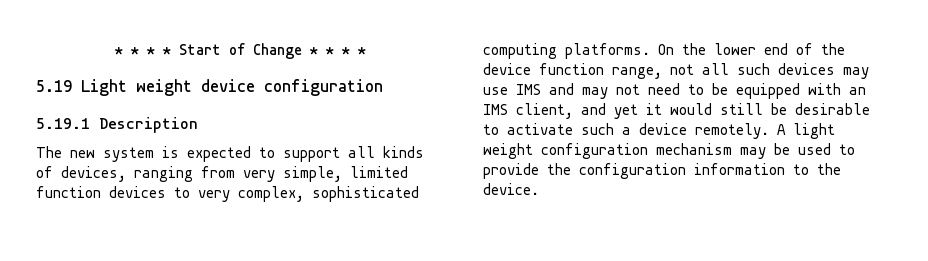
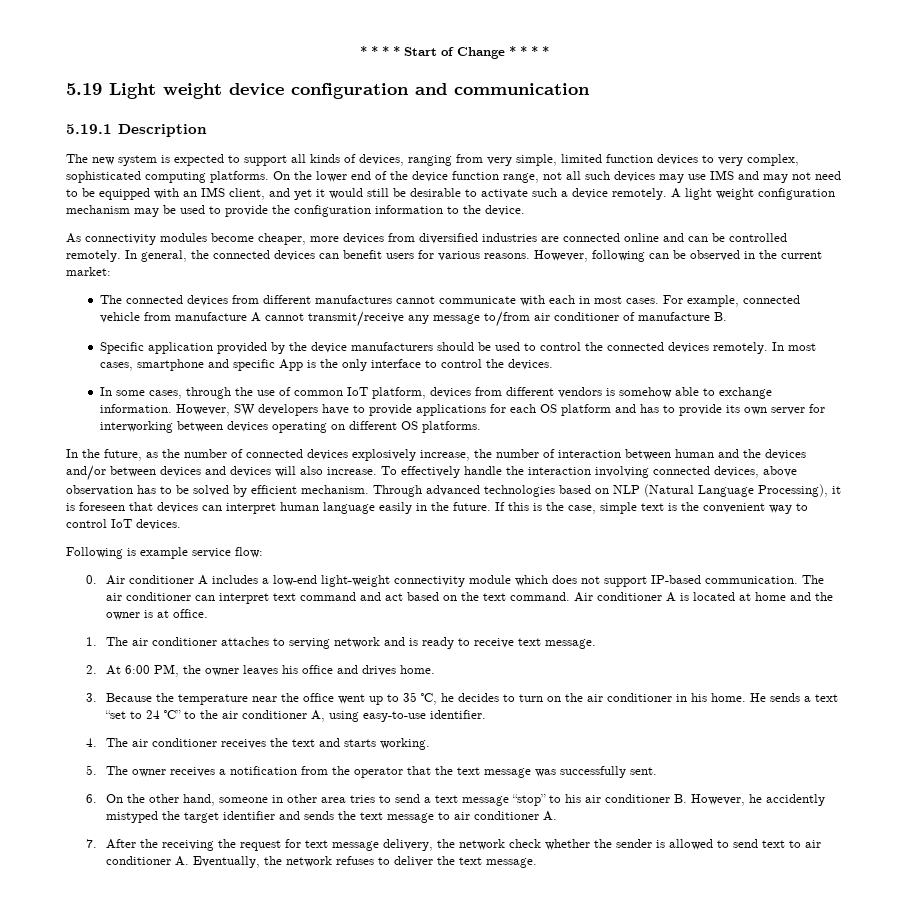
(383, 87) none -> [415,83,590,95] and communication
(539, 189) none -> [66,233,787,245] [66,250,822,262] [66,267,111,276] [100,295,801,307] [100,311,728,327] [100,342,817,354] [100,359,554,371] [100,387,773,399] [100,404,826,416] [100,421,482,433] [66,449,806,461] [66,465,797,481] [66,484,841,497] [66,502,808,514] [66,519,181,530] [66,547,263,559] [85,575,824,587] [105,592,833,604] [105,609,208,620] [85,637,596,649] [85,664,435,677] [85,692,838,705] [104,710,486,722] [85,738,430,750] [85,765,657,778] [85,794,825,806] [105,811,557,823] [85,839,821,851] [105,856,537,868] // As connectivity modules become cheaper, more devices from diversified industries are connected online and can be controlled remotely. In general, the connected devices can benefit users for various reasons. However, following can be observed in the current market: // The connected devices from different manufactures cannot communicate with each in most cases. For example, connected vehicle from manufacture A cannot transmit/receive any message to/from air conditioner of manufacture B. // Specific application provided by the device manufacturers should be used to control the connected devices remotely. In most cases, smartphone and specific App is the only interface to control the devices. // In some cases, through the use of common IoT platform, devices from different vendors is somehow able to exchange information. However, SW developers have to provide applications for each OS platform and has to provide its own server for interworking between devices operating on different OS platforms. // In the future, as the number of connected devices explosively increase, the number of interaction between human and the devices and/or between devices and devices will also increase. To effectively handle the interaction involving connected devices, above observation has to be solved by efficient mechanism. Through advanced technologies based on NLP (Natural Language Processing), it is foreseen that devices can interpret human language easily in the future. If this is the case, simple text is the convenient way to control IoT devices. // Following is example service flow: // 0. Air conditioner A includes a low-end light-weight connectivity module which does not support IP-based communication. The air conditioner can interpret text command and act based on the text command. Air conditioner A is located at home and the owner is at office. // 1. The air conditioner attaches to serving network and is ready to receive text message. // 2. At 6:00 PM, the owner leaves his office and drives home. // 3. Because the temperature near the office went up to 35 ℃, he decides to turn on the air conditioner in his home. He sends a text “set to 24 ℃” to the air conditioner A, using easy-to-use identifier. // 4. The air conditioner receives the text and starts working. // 5. The owner receives a notification from the operator that the text message was successfully sent. // 6. On the other hand, someone in other area tries to send a text message “stop” to his air conditioner B. However, he accidently mistyped the target identifier and sends the text message to air conditioner A. // 7. After the receiving the request for text message delivery, the network check whether the sender is allowed to send text to air conditioner A. Eventually, the network refuses to deliver the text message.

